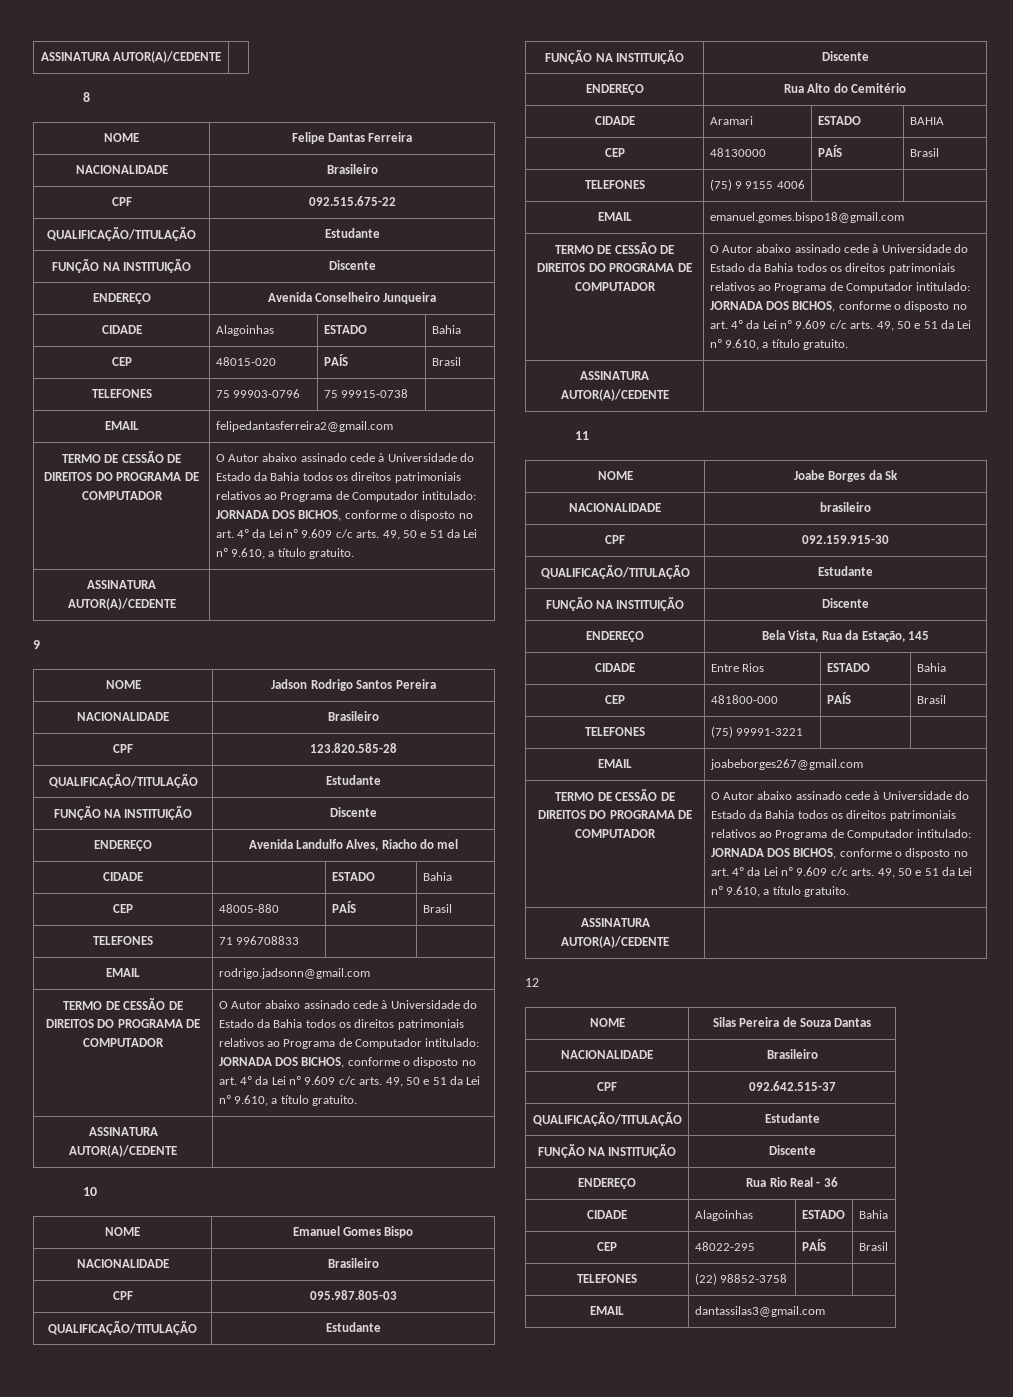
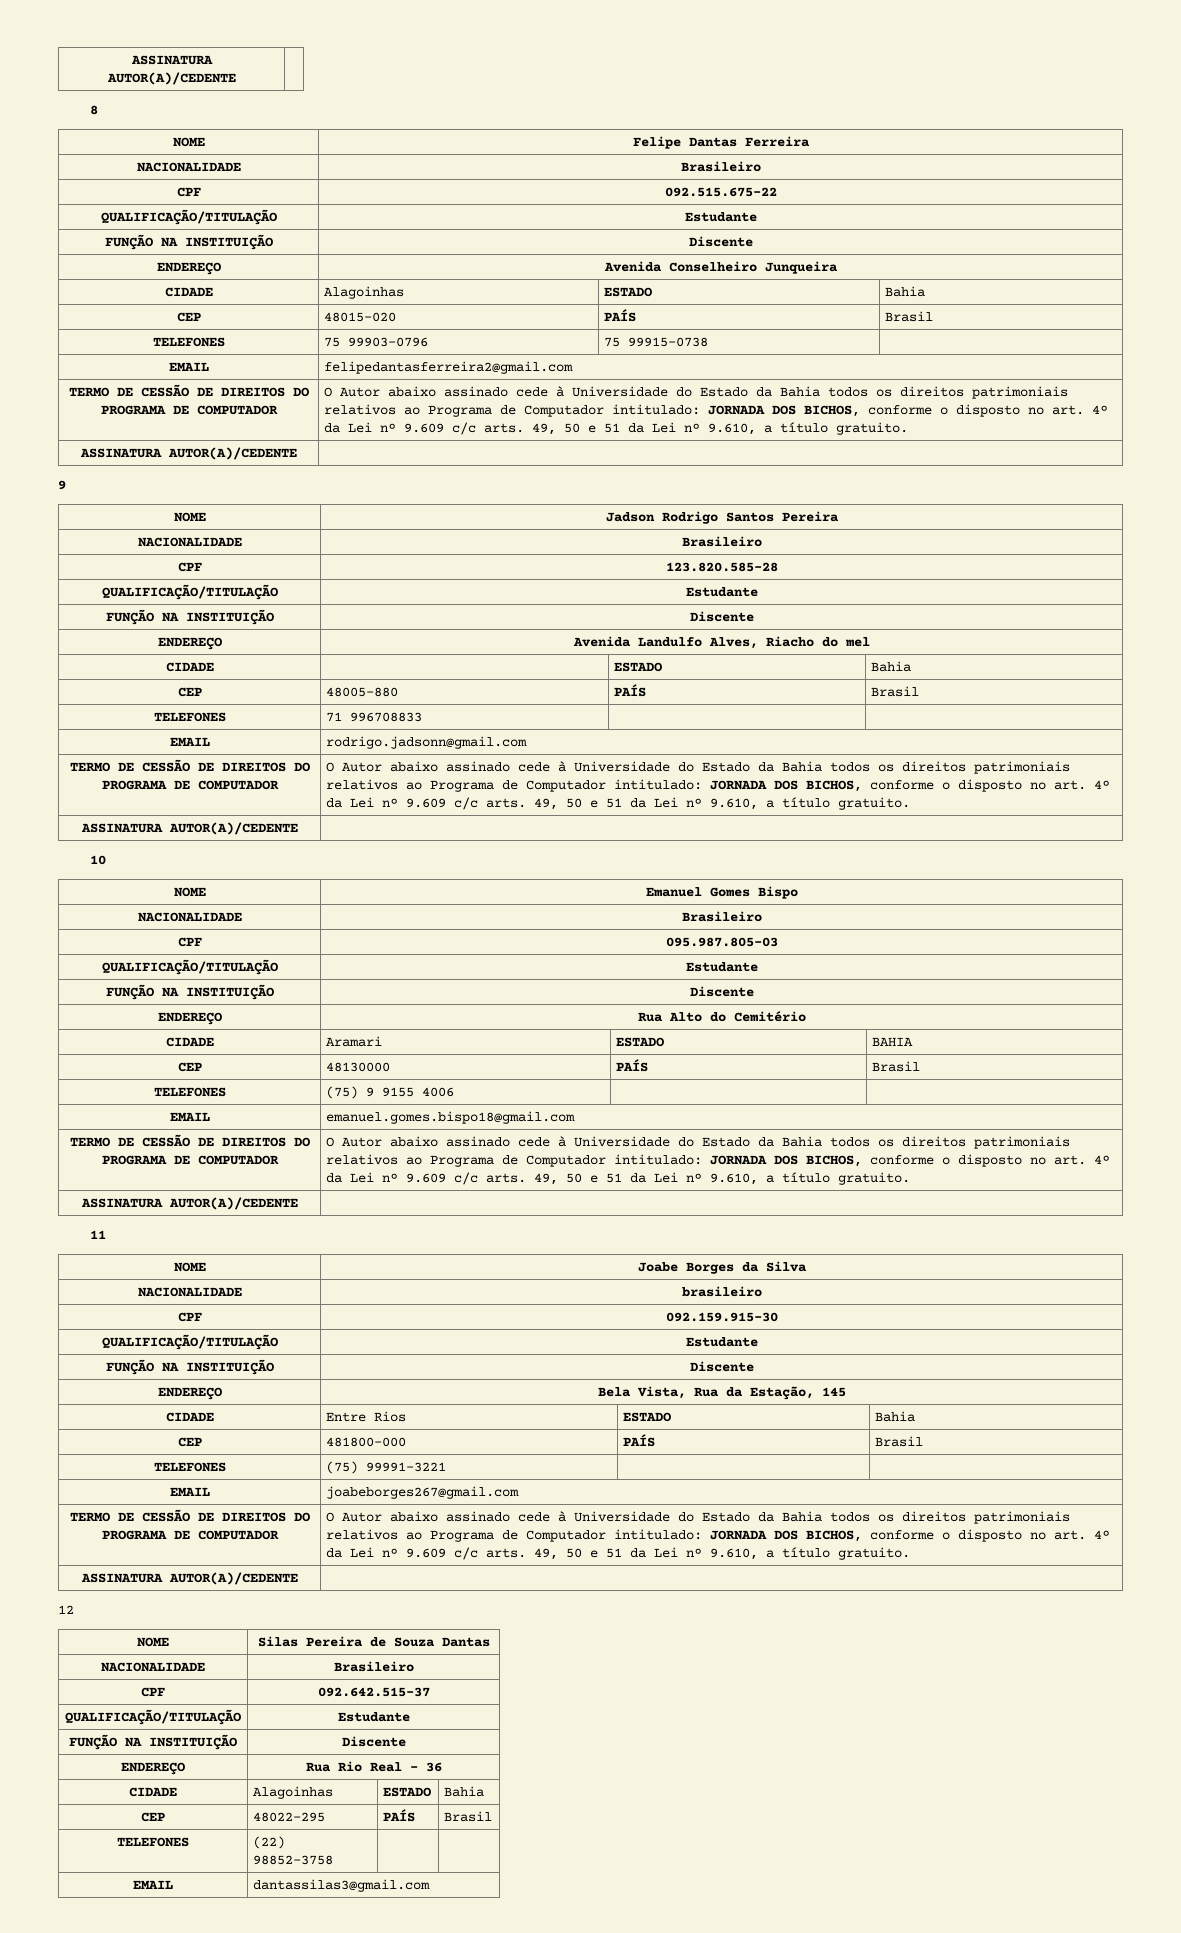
[885,470,899,480] Sk -> [765,1261,807,1272] Silva

